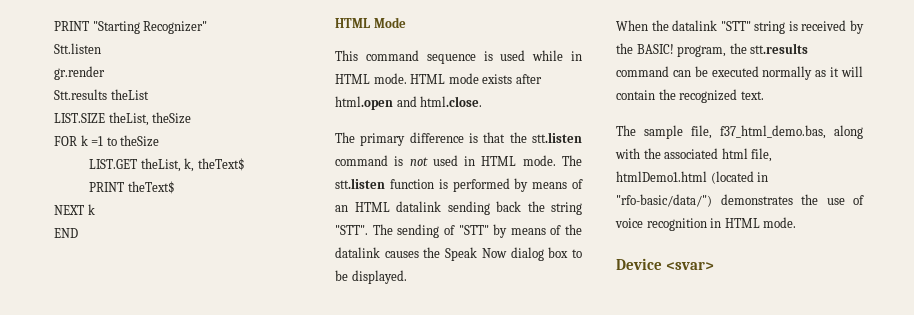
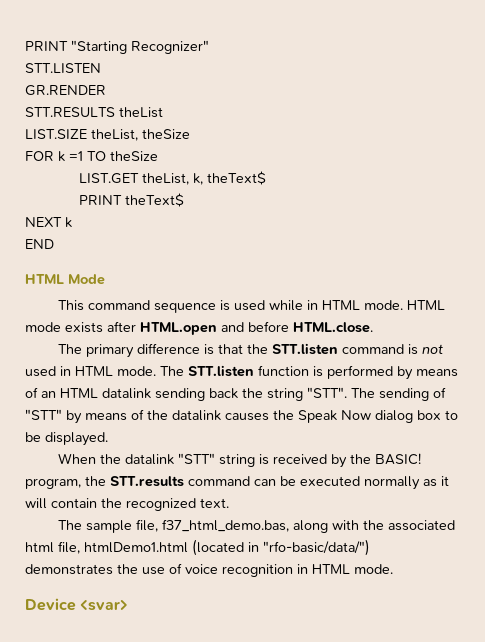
[54,43,101,54] [54,66,105,80] [54,89,107,100] Stt.listen // gr.render // Stt.results -> [25,63,101,73] [25,85,106,96] [25,107,115,117] STT.LISTEN // GR.RENDER // STT.RESULTS
[106,137,117,146] to -> [87,151,106,161] TO
[335,96,483,110] html.open and html.close. -> [140,321,373,335] HTML.open and before HTML.close.
[532,132,582,143] stt.listen -> [272,343,339,355] STT.listen
[335,178,385,189] stt.listen -> [188,365,254,377] STT.listen
[750,43,809,54] stt.results -> [110,476,184,487] STT.results

